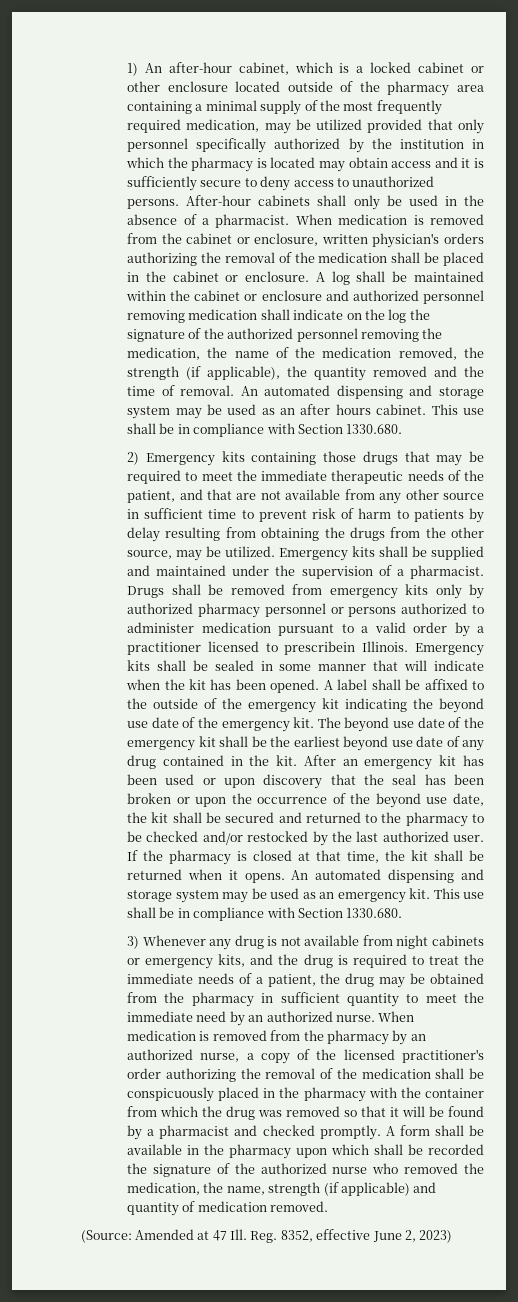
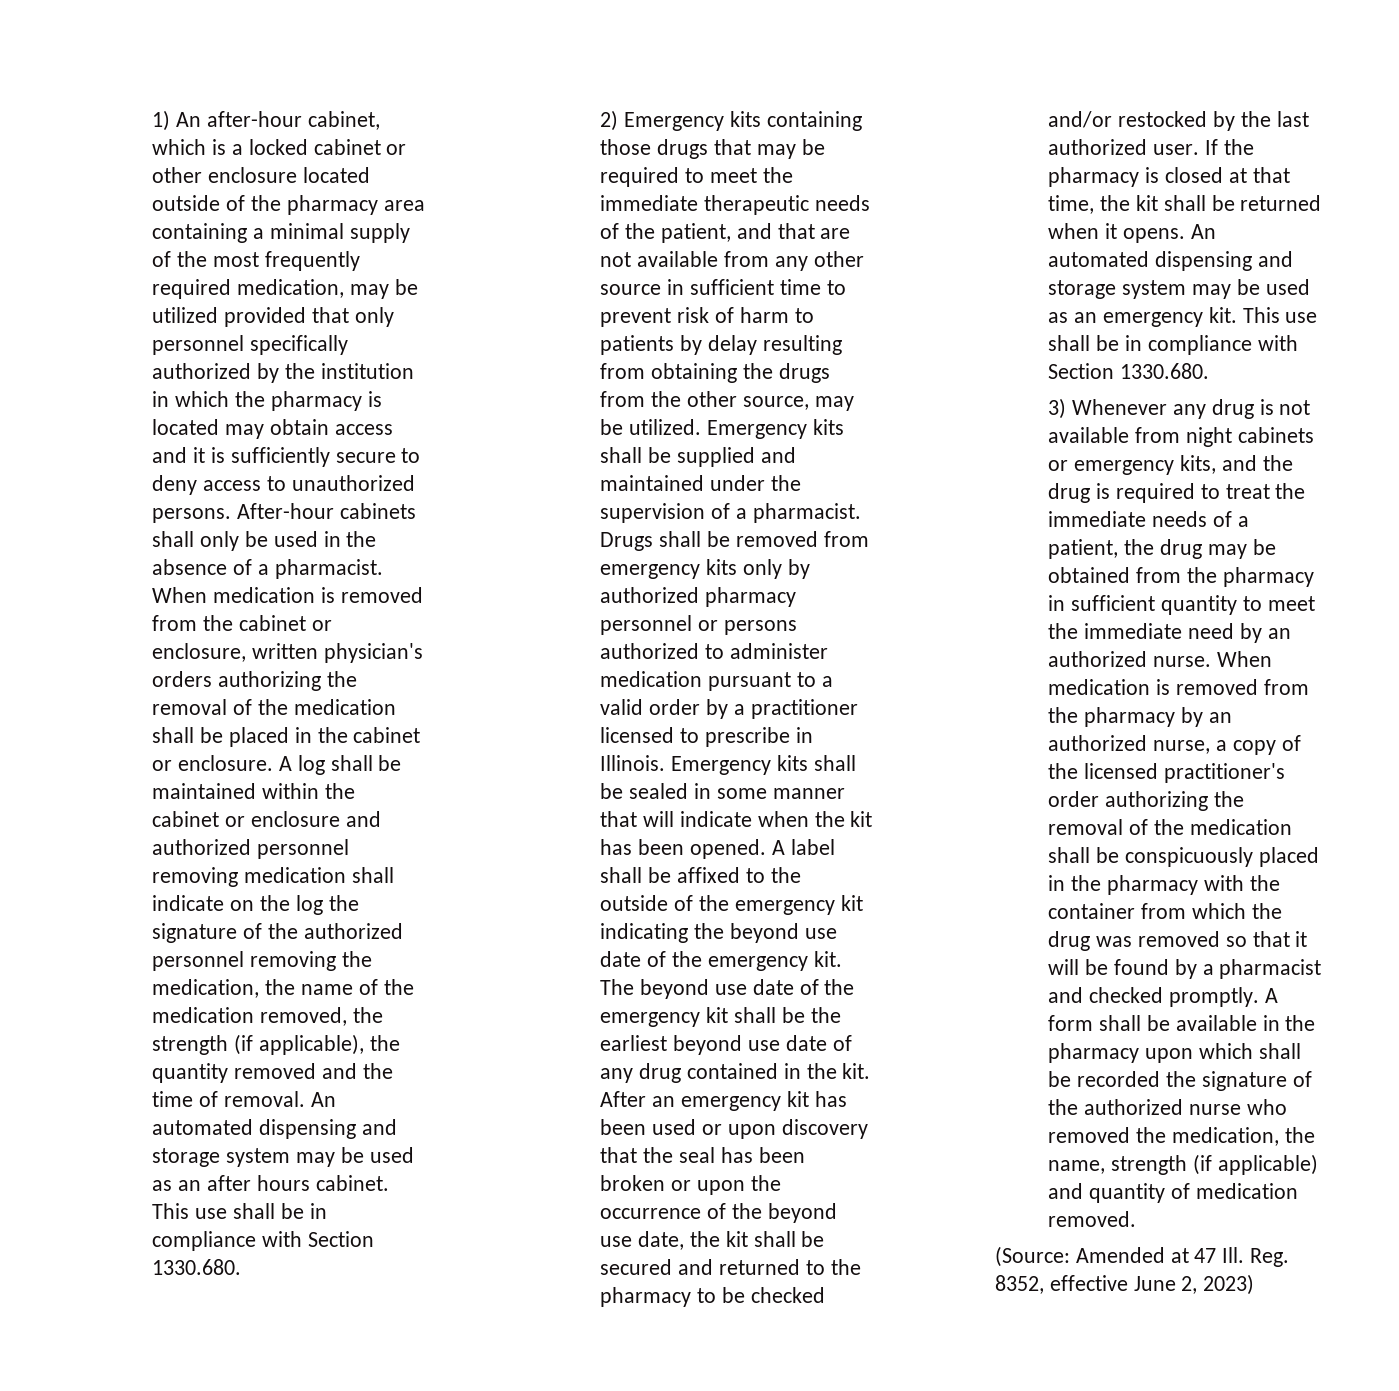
[284,641,356,655] prescribein -> [704,727,813,747] prescribe in

